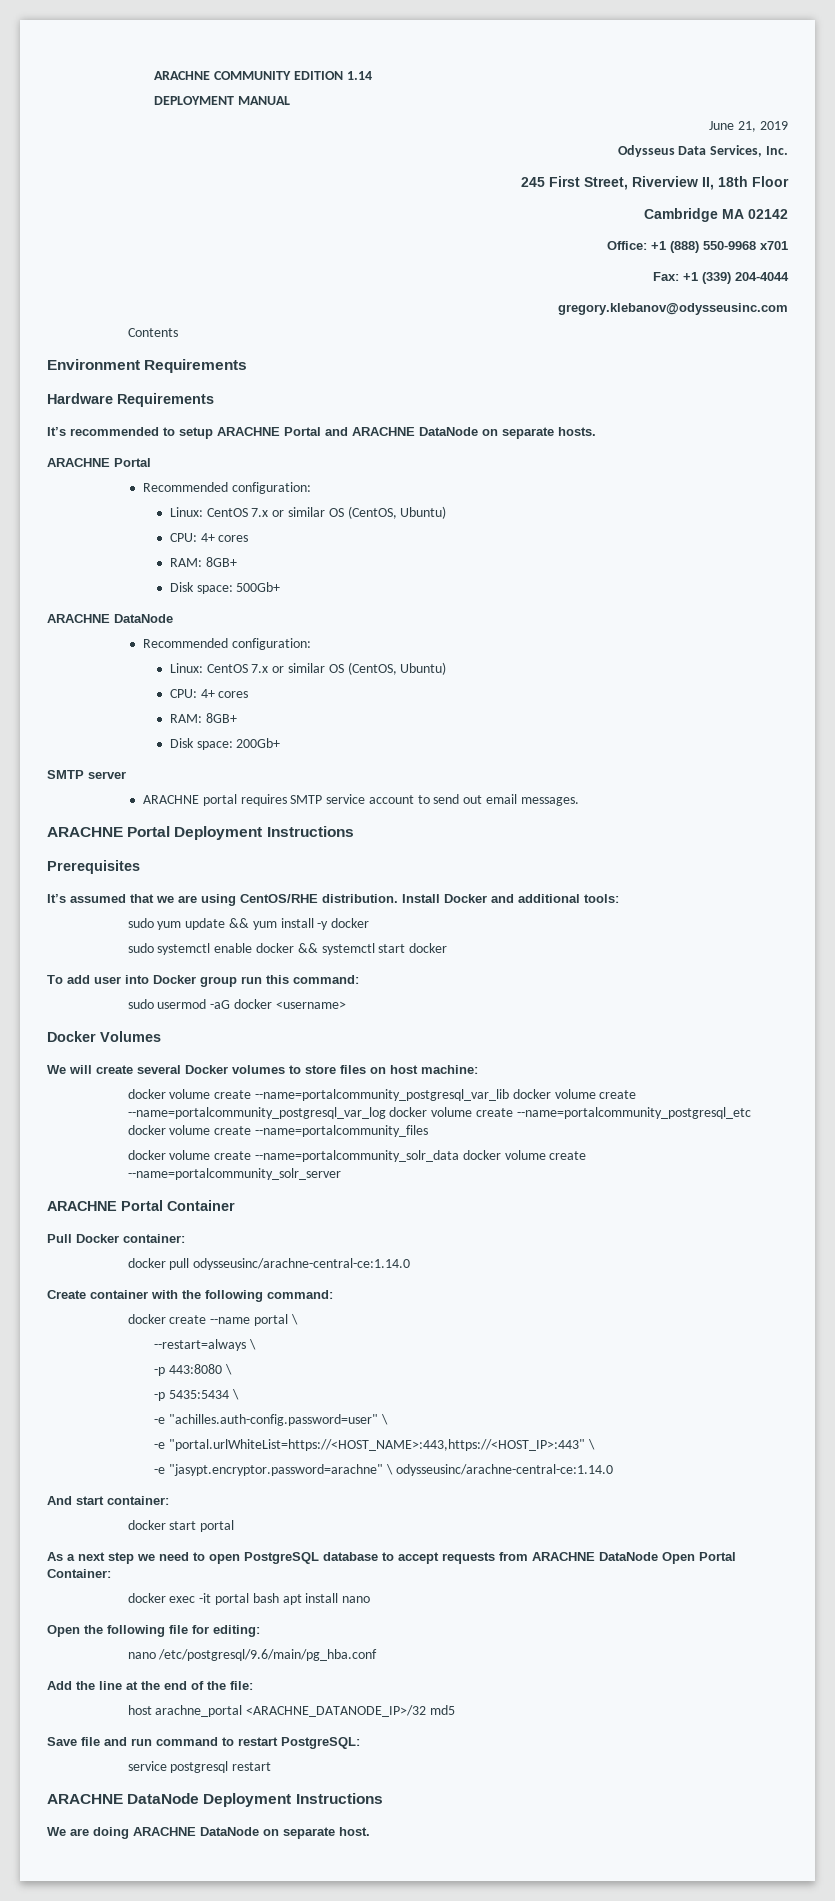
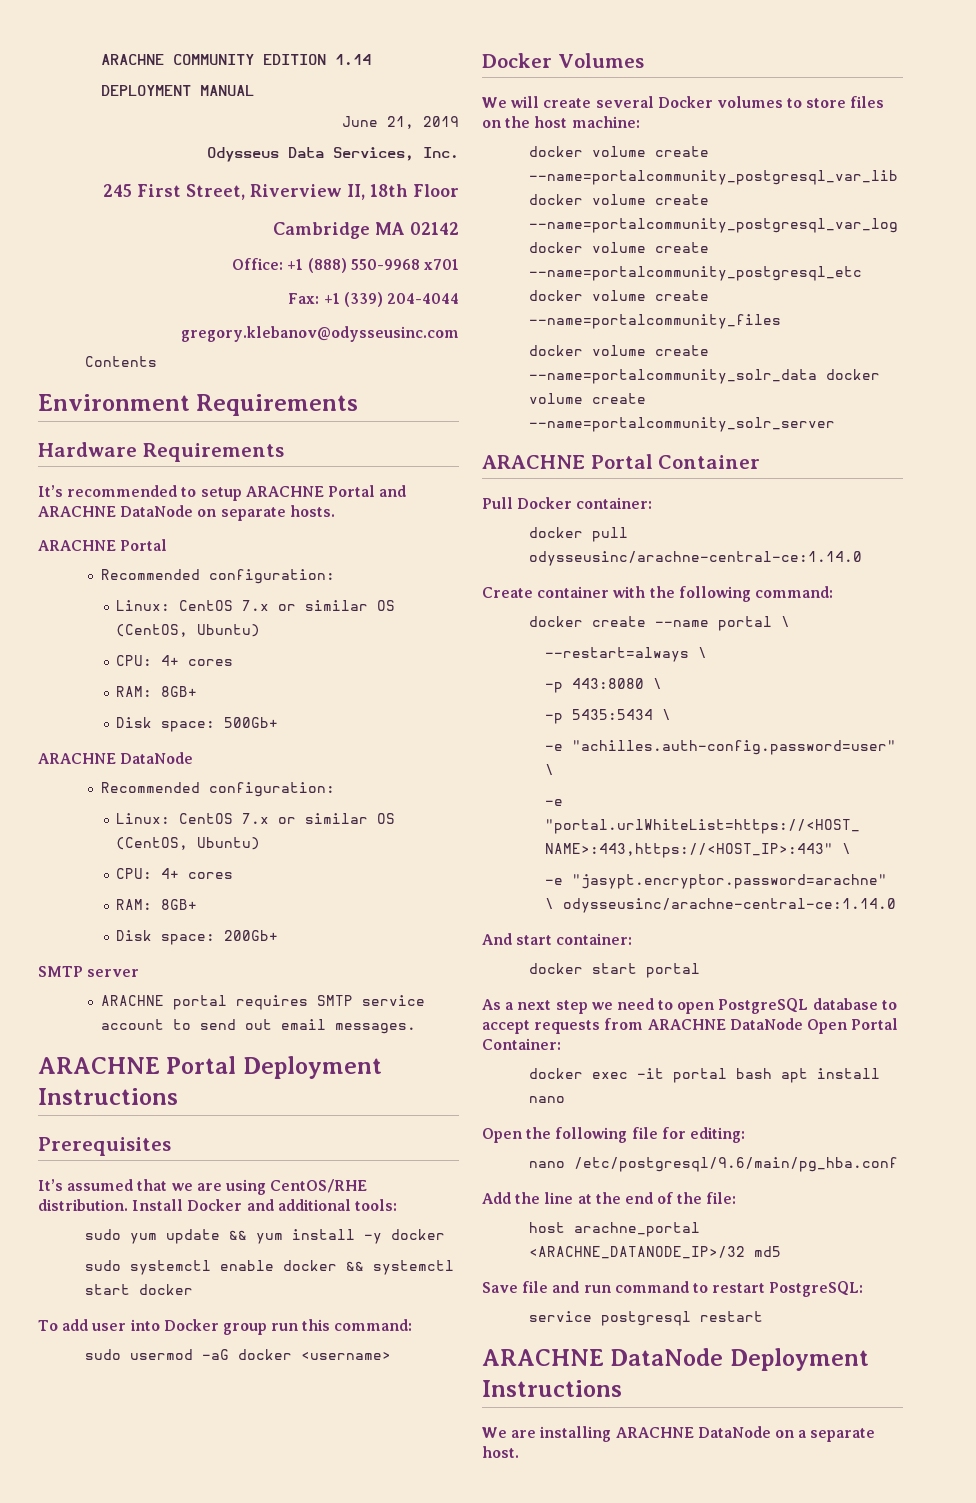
(386, 1070) none -> [505,116,531,128] the
[93,1827,279,1839] doing ARACHNE DataNode on -> [539,1426,807,1442] installing ARACHNE DataNode on a

